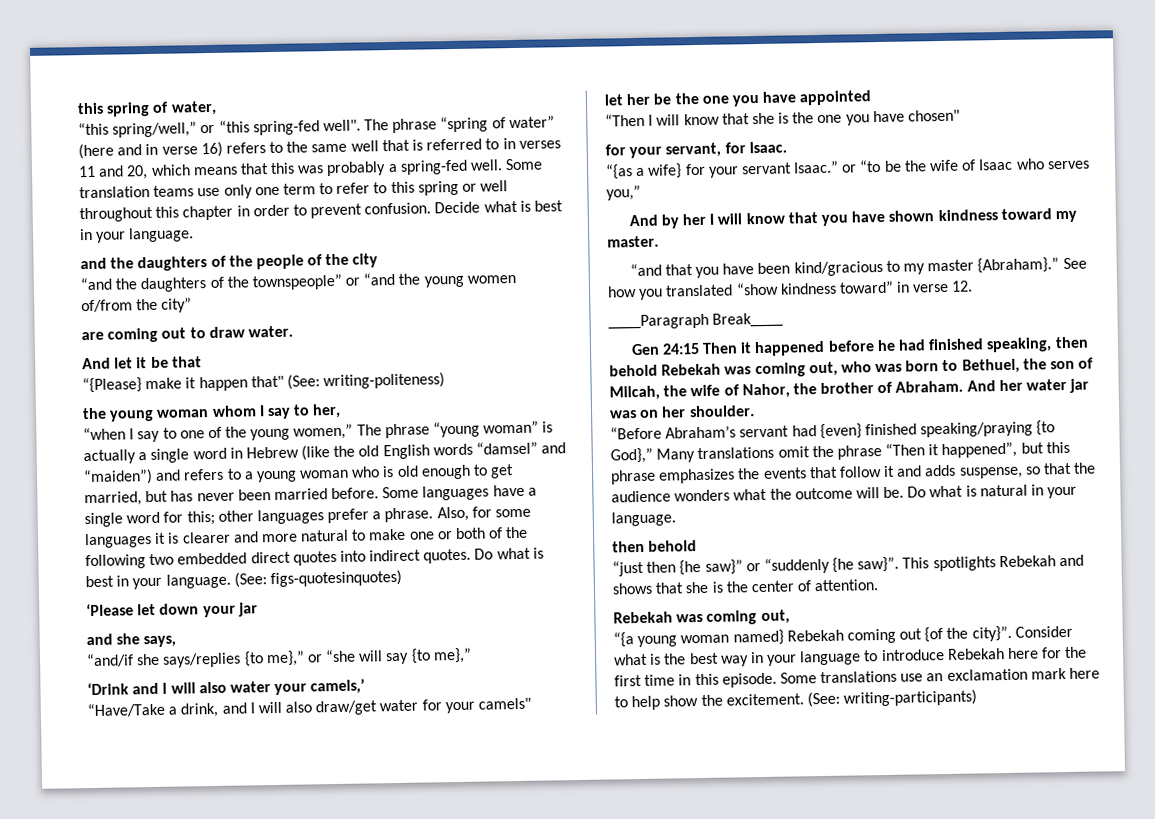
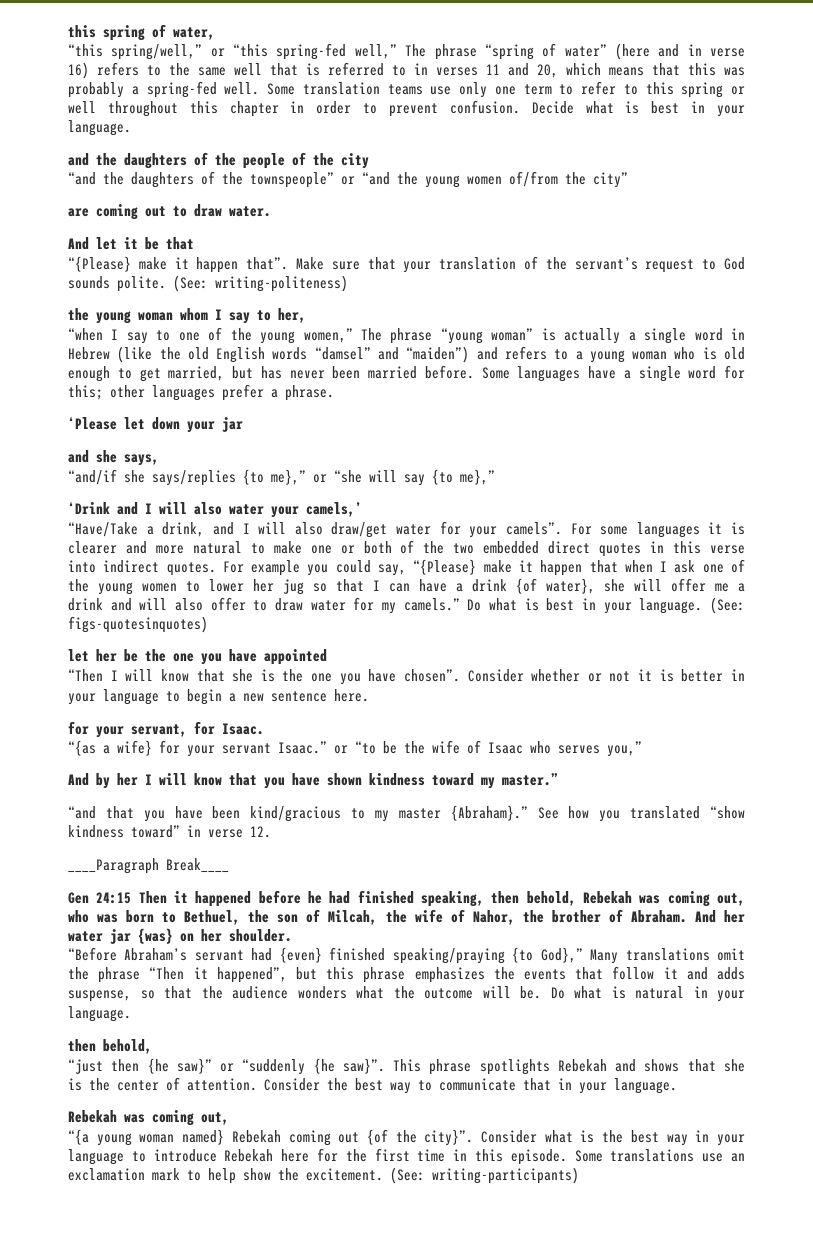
[322,119,361,132] well". -> [354,44,397,59] well,”
[250,375,284,388] that" -> [246,256,745,273] [68,276,166,292] that”. Make sure that your translation of the servant’s request to God sounds polite.
[436,506,532,522] [84,526,529,549] [85,547,544,570] [85,569,402,590] Also, for some languages it is clearer and more natural to make one or both of the following two embedded direct quotes into indirect quotes. Do what is best in your language. (See: figs-quotesinquotes) -> (334, 393) none
[478,697,532,710] camels" -> [505,522,745,538] [68,540,746,557] [68,559,745,576] [68,578,745,595] [68,597,745,614] [68,616,208,633] camels”. For some languages it is clearer and more natural to make one or both of the two embedded direct quotes in this verse into indirect quotes. For example you could say, “{Please} make it happen that when I ask one of the young women to lower her jug so that I can have a drink {of water}, she will offer me a drink and will also offer to draw water for my camels.” Do what is best in your language. (See: figs-quotesinquotes)
[908,109,961,122] chosen" -> [403,669,746,682] [68,689,369,705] chosen”. Consider whether or not it is better in your language to begin a new sentence here.
[607,235,659,248] master. -> [502,773,558,786] master.”
[609,364,658,377] behold -> [526,891,576,906] behold,
[610,410,637,419] was -> [138,928,173,944] {was}
[648,540,698,552] behold -> [103,1039,152,1054] behold,
(930, 563) none -> [429,1059,472,1075] phrase
(880, 585) none -> [264,1078,677,1094] Consider the best way to communicate that in your language.
[1069,667,1101,679] here -> (180, 1174) none

